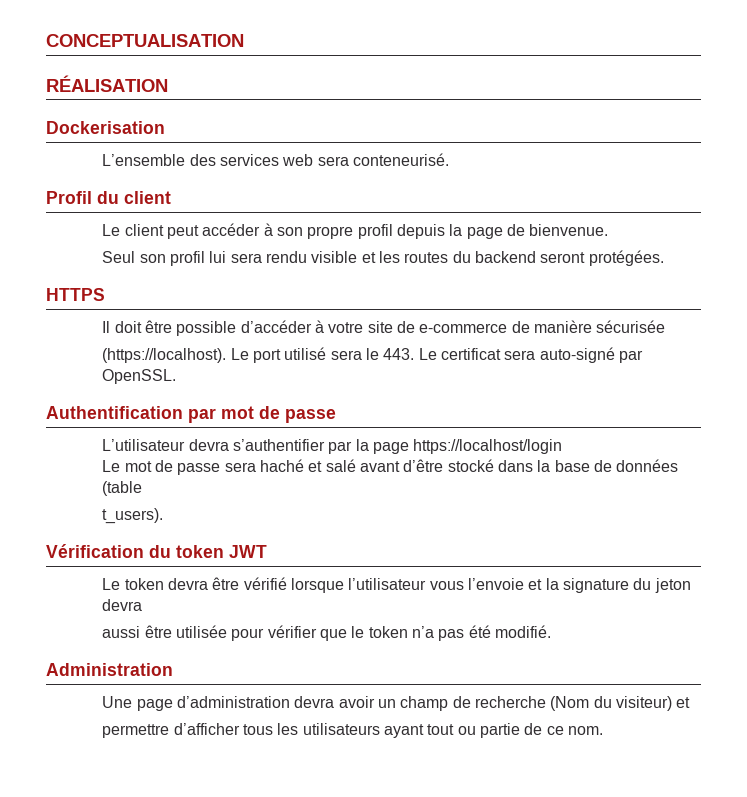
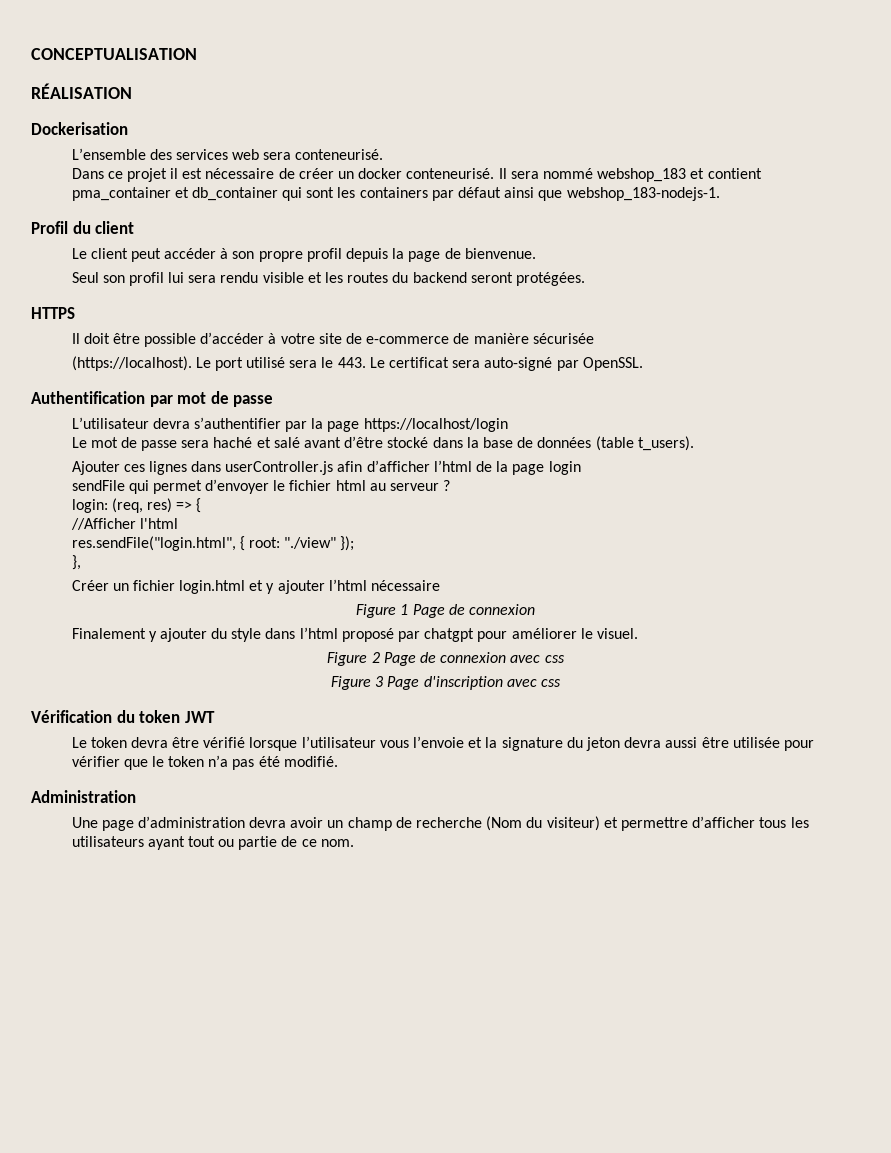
(450, 159) none -> [71,168,762,182] [71,187,720,201] // Dans ce projet il est nécessaire de créer un docker conteneurisé. Il sera nommé webshop_183 et contient pma_container et db_container qui sont les containers par défaut ainsi que webshop_183-nodejs-1.
[102,508,164,524] // t_users). -> [637,436,694,451] [71,460,581,475] [71,479,451,494] [71,498,202,513] [70,518,178,530] [71,536,355,551] [71,555,81,570] [71,579,441,594] [356,604,535,618] [71,627,638,642] [327,652,565,666] [331,676,561,690] t_users). // Ajouter ces lignes dans userController.js afin d’afficher l’html de la page login // sendFile qui permet d’envoyer le fichier html au serveur ? // login: (req, res) => { // //Afficher l'html // res.sendFile("login.html", { root: "./view" }); // }, // Créer un fichier login.html et y ajouter l’html nécessaire // Figure 1 Page de connexion // Finalement y ajouter du style dans l’html proposé par chatgpt pour améliorer le visuel. // Figure 2 Page de connexion avec css // Figure 3 Page d'inscription avec css
(143, 605) // -> (662, 742) none
(691, 702) // -> (618, 822) none

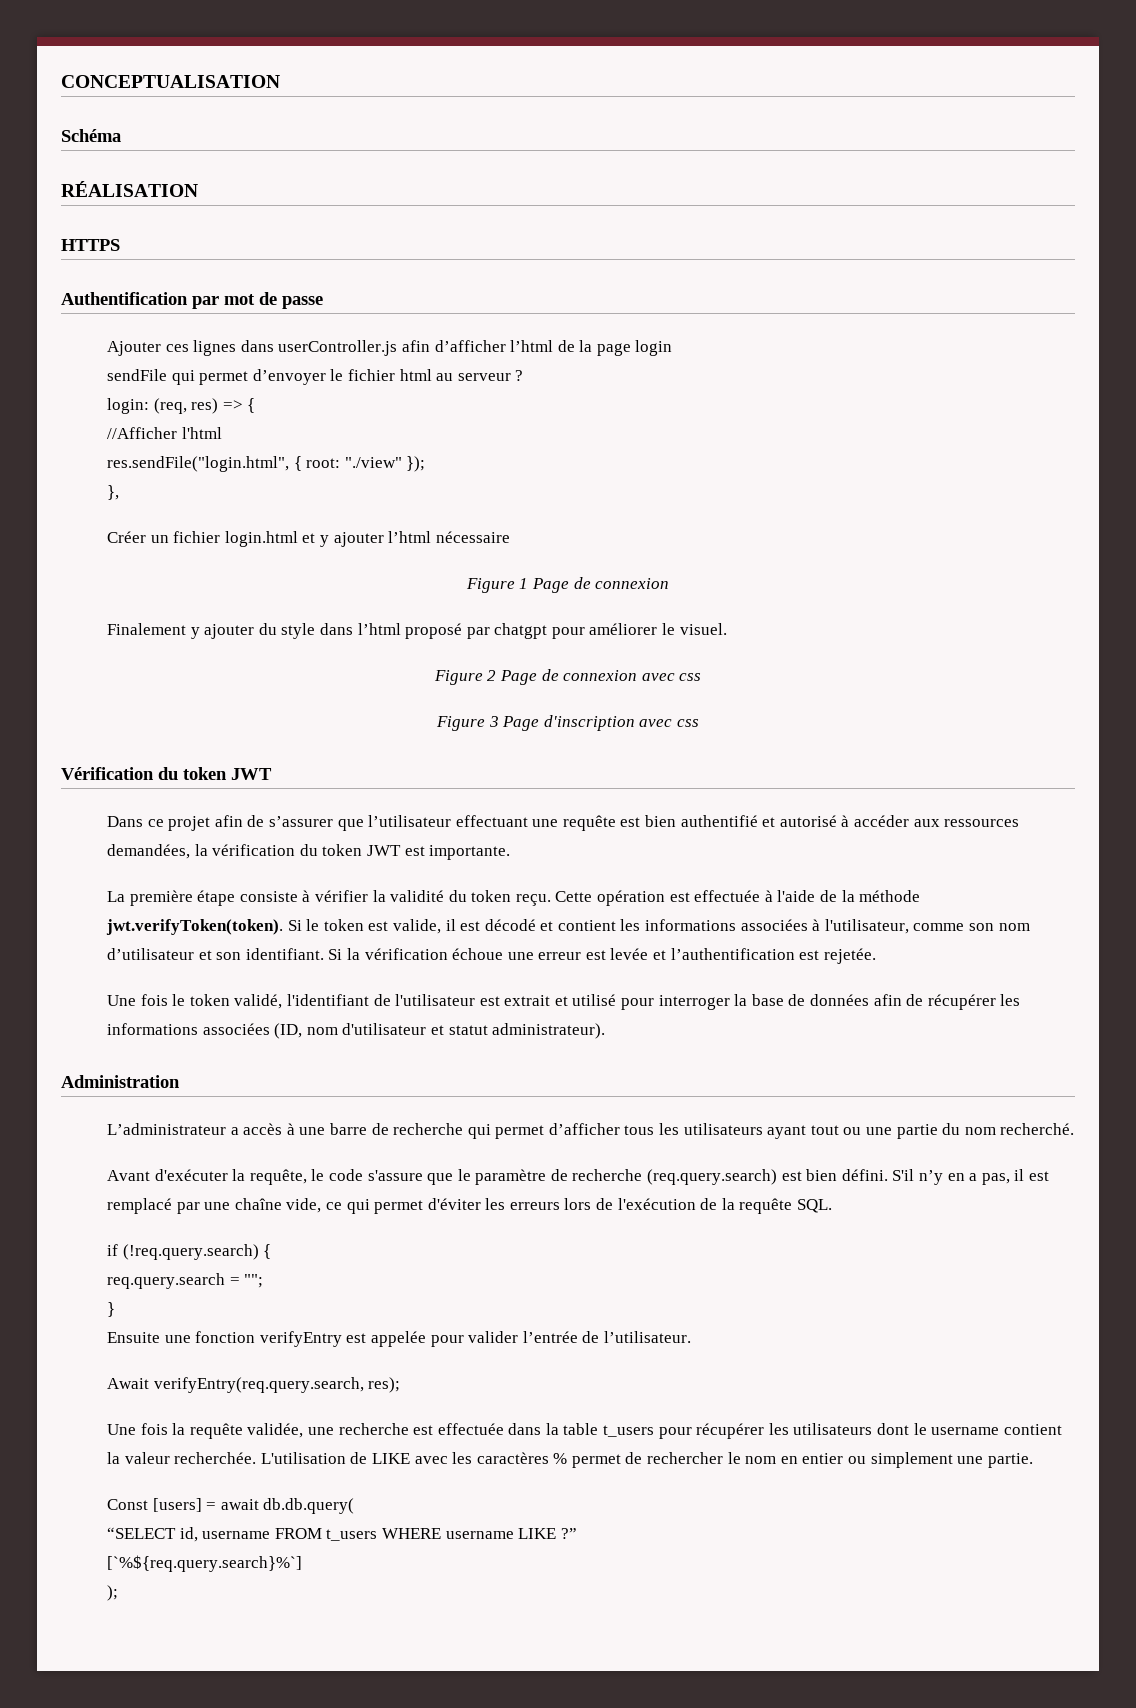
(197, 54) none -> [61,129,121,142] // Schéma
[31,122,128,135] [71,148,384,160] [71,168,762,182] [71,187,720,201] [31,221,135,234] [71,248,536,262] [71,272,585,286] [31,307,75,319] [71,332,594,347] [71,356,643,371] Dockerisation // L’ensemble des services web sera conteneurisé. // Dans ce projet il est nécessaire de créer un docker conteneurisé. Il sera nommé webshop_183 et contient pma_container et db_container qui sont les containers par défaut ainsi que webshop_183-nodejs-1. // Profil du client // Le client peut accéder à son propre profil depuis la page de bienvenue. // Seul son profil lui sera rendu visible et les routes du backend seront protégées. // HTTPS // Il doit être possible d’accéder à votre site de e-commerce de manière sécurisée // (https://localhost). Le port utilisé sera le 443. Le certificat sera auto-signé par OpenSSL. -> [61,239,120,251] HTTPS
[71,417,508,432] [71,436,694,451] // L’utilisateur devra s’authentifier par la page https://localhost/login // Le mot de passe sera haché et salé avant d’être stocké dans la base de données (table t_users). -> (323, 302) none
[71,736,814,751] [71,755,338,770] [31,790,136,803] [71,816,688,831] Le token devra être vérifié lorsque l’utilisateur vous l’envoie et la signature du jeton devra aussi être utilisée pour vérifier que le token n’a pas été modifié. // Administration // Une page d’administration devra avoir un champ de recherche (Nom du visiteur) et permettre -> [106,815,1020,831] [106,844,511,860] [106,890,921,906] [105,919,1030,935] [106,948,876,964] [106,994,1021,1010] [106,1023,606,1039] [61,1075,180,1088] [106,1123,545,1139] Dans ce projet afin de s’assurer que l’utilisateur effectuant une requête est bien authentifié et autorisé à accéder aux ressources demandées, la vérification du token JWT est importante. // La première étape consiste à vérifier la validité du token reçu. Cette opération est effectuée à l'aide de la méthode jwt.verifyToken(token). Si le token est valide, il est décodé et contient les informations associées à l'utilisateur, comme son nom d’utilisateur et son identifiant. Si la vérification échoue une erreur est levée et l’authentification est rejetée. // Une fois le token validé, l'identifiant de l'utilisateur est extrait et utilisé pour interroger la base de données afin de récupérer les informations associées (ID, nom d'utilisateur et statut administrateur). // Administration // L’administrateur a accès à une barre de recherche qui permet
[238,836,354,850] partie de ce nom. -> [866,1123,1075,1139] [106,1169,1049,1185] [106,1198,833,1214] [106,1244,272,1260] [106,1273,264,1289] [106,1302,115,1317] [106,1331,691,1347] [106,1377,401,1393] [106,1423,1062,1439] [106,1452,1033,1468] [106,1498,355,1514] [106,1527,577,1542] [106,1555,302,1572] [106,1585,118,1601] une partie du nom recherché. // Avant d'exécuter la requête, le code s'assure que le paramètre de recherche (req.query.search) est bien défini. S'il n’y en a pas, il est remplacé par une chaîne vide, ce qui permet d'éviter les erreurs lors de l'exécution de la requête SQL. // if (!req.query.search) { // req.query.search = ""; // } // Ensuite une fonction verifyEntry est appelée pour valider l’entrée de l’utilisateur. // Await verifyEntry(req.query.search, res); // Une fois la requête validée, une recherche est effectuée dans la table t_users pour récupérer les utilisateurs dont le username contient la valeur recherchée. L'utilisation de LIKE avec les caractères % permet de rechercher le nom en entier ou simplement une partie. // Const [users] = await db.db.query( // “SELECT id, username FROM t_users WHERE username LIKE ?” // [`%${req.query.search}%`] // );

